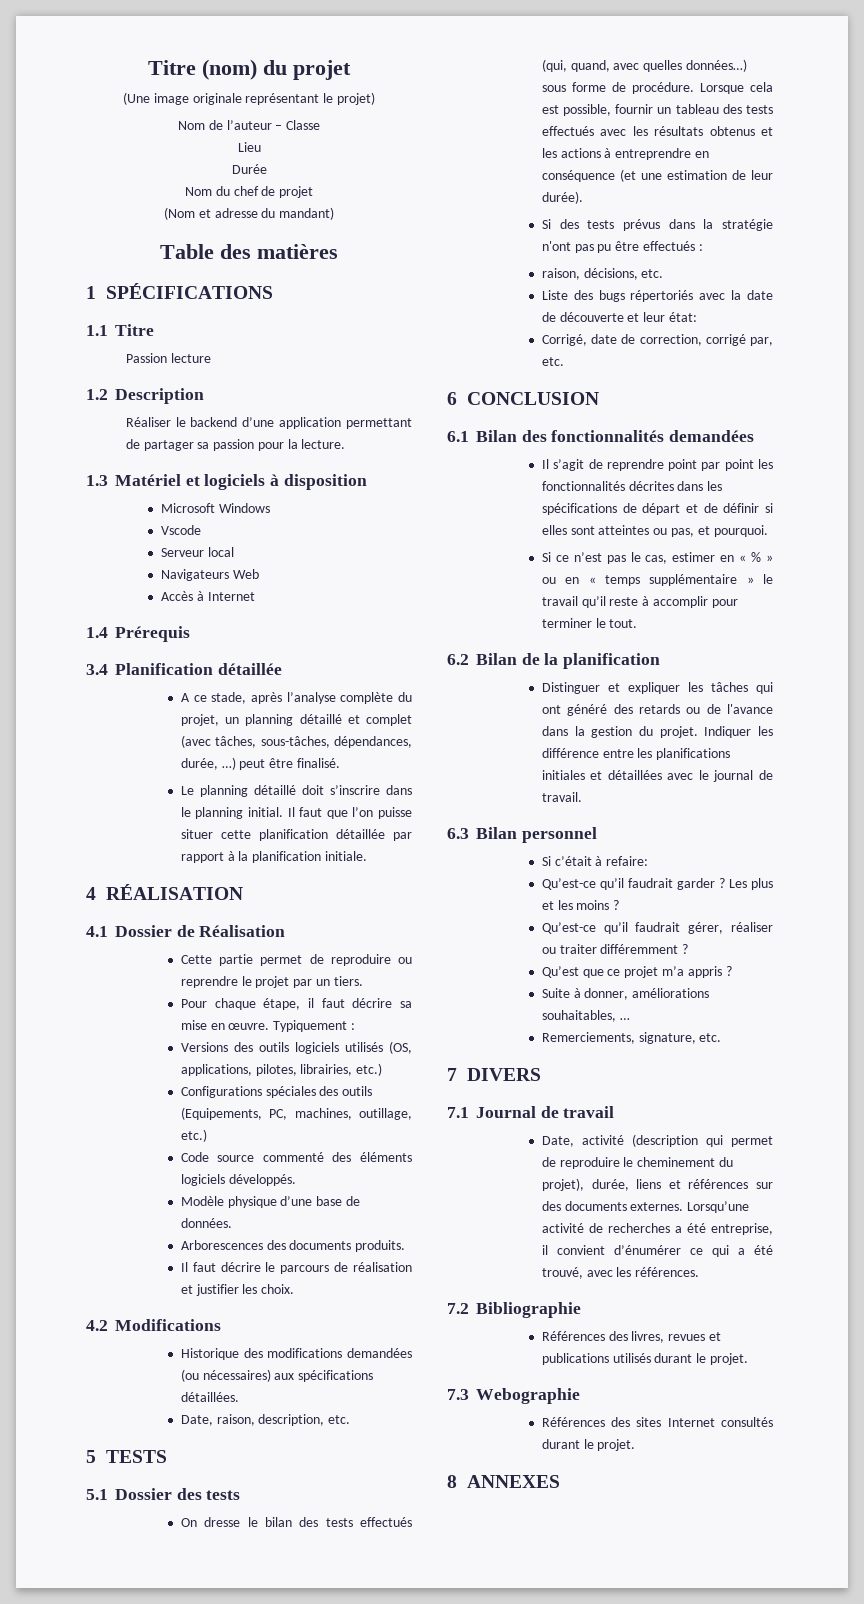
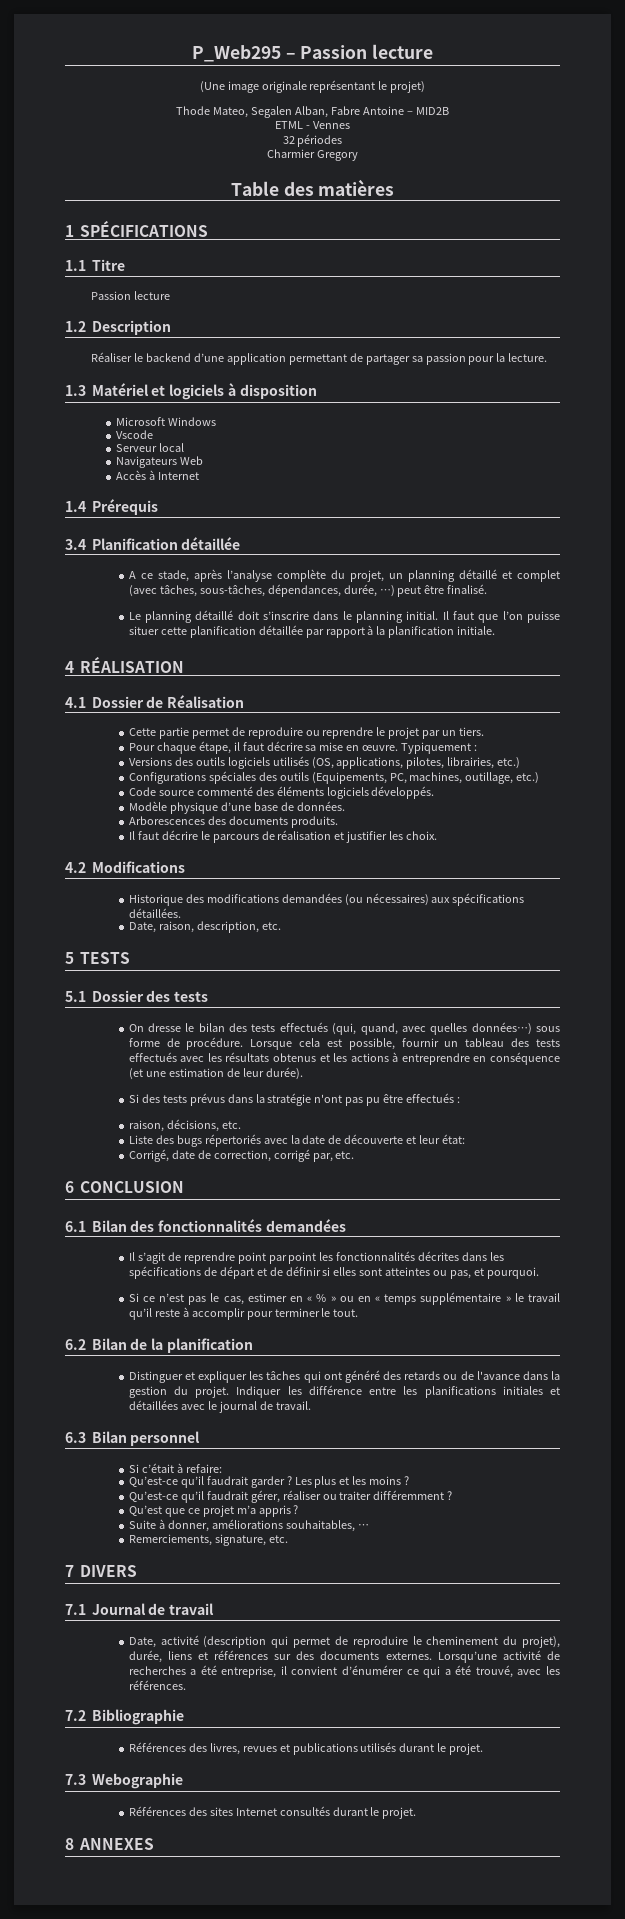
[148,59,351,80] Titre (nom) du projet -> [191,44,434,62] P_Web295 – Passion lecture
[177,120,321,130] [237,142,261,152] [231,164,267,174] [184,186,314,198] [163,207,335,220] Nom de l’auteur – Classe // Lieu // Durée // Nom du chef de projet // (Nom et adresse du mandant) -> [176,106,449,118] [275,121,350,129] [282,134,343,147] [267,149,358,161] Thode Mateo, Segalen Alban, Fabre Antoine – MID2B // ETML - Vennes // 32 périodes // Charmier Gregory

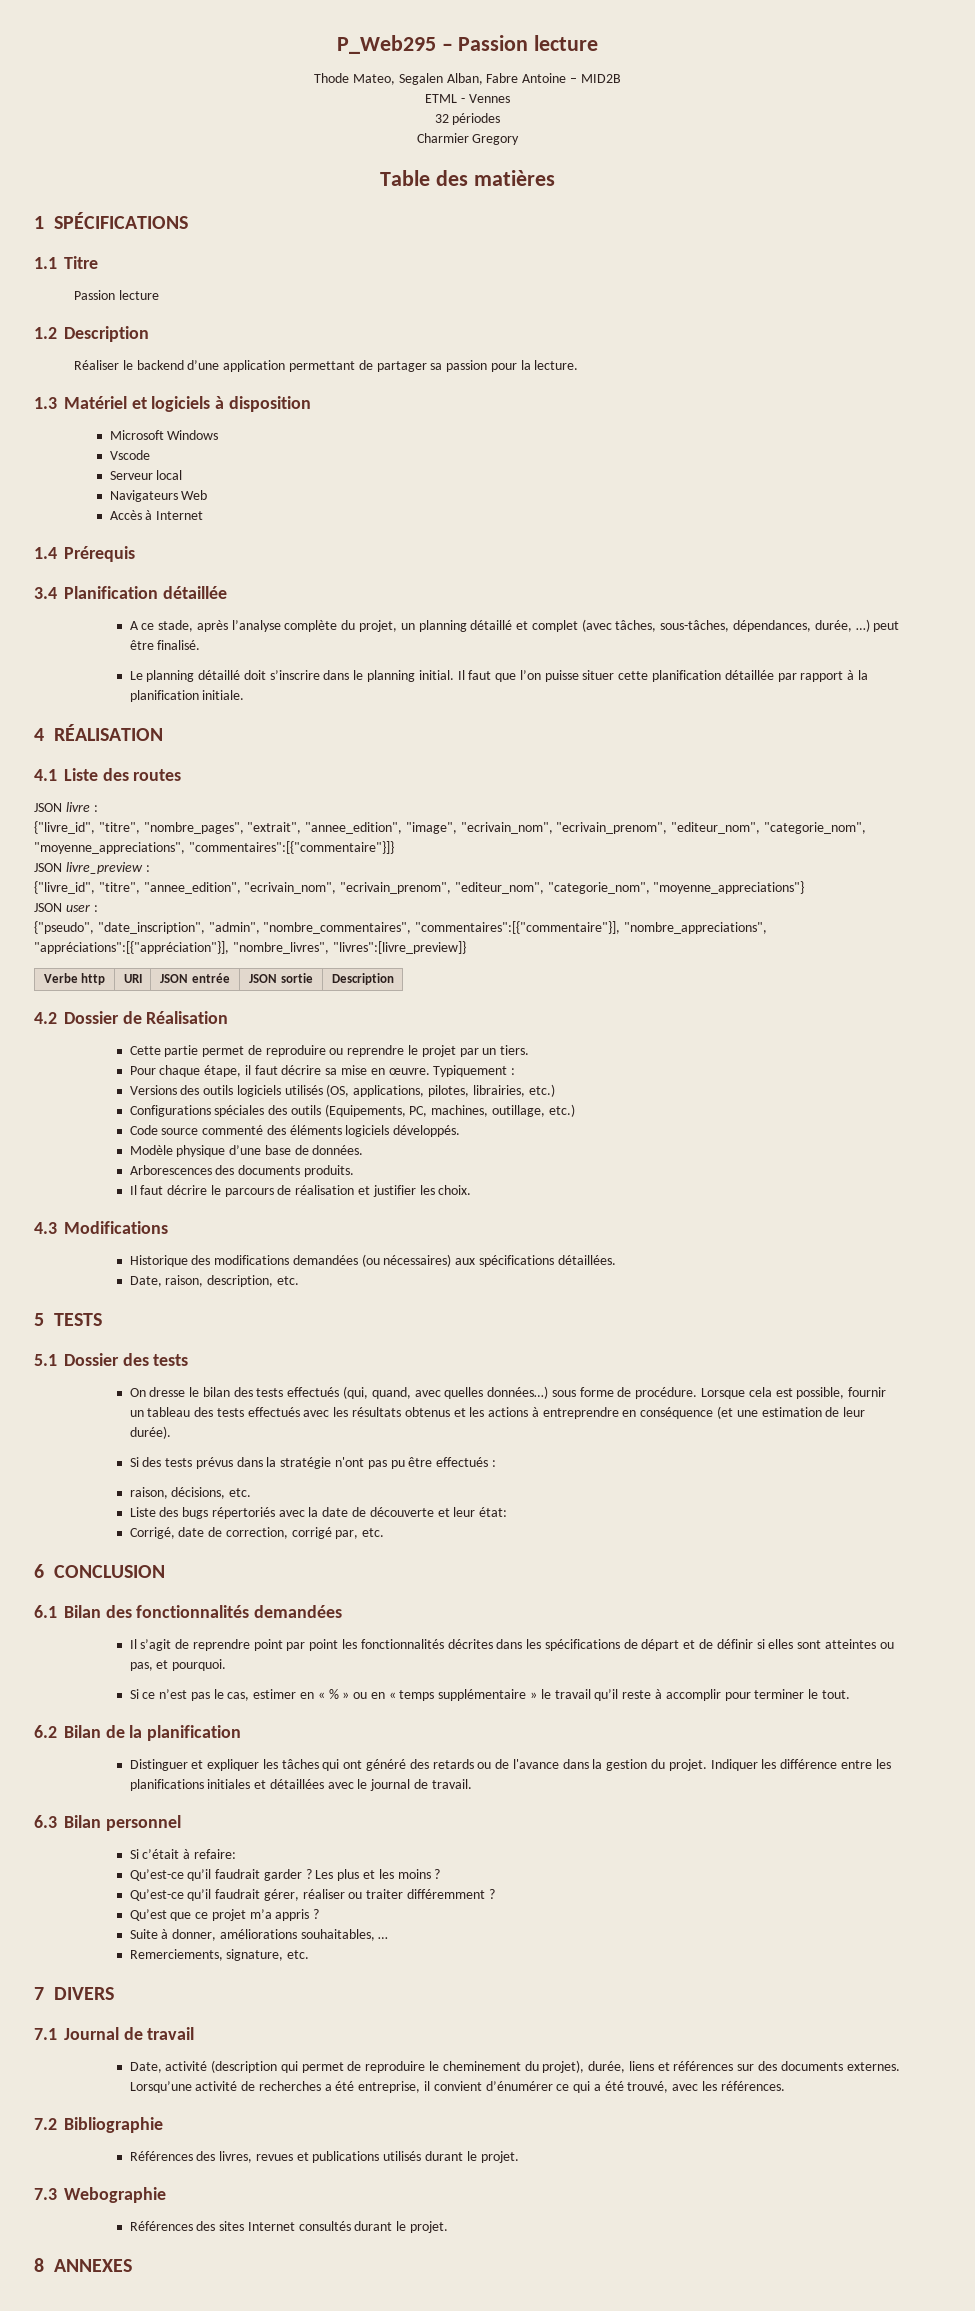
[199,80,426,93] // (Une image originale représentant le projet) -> (599, 43) none
(86, 702) none -> [64,768,182,781] [34,802,98,812] [34,821,867,834] [34,841,394,854] [34,862,150,874] [34,881,805,894] [34,903,98,912] [34,921,767,934] [34,941,466,954] [43,973,106,985] [123,974,142,983] [160,973,230,983] [249,973,313,983] [331,973,394,985] [34,1012,57,1024] Liste des routes // JSON livre : // {"livre_id", "titre", "nombre_pages", "extrait", "annee_edition", "image", "ecrivain_nom", "ecrivain_prenom", "editeur_nom", "categorie_nom", "moyenne_appreciations", "commentaires":[{"commentaire"}]} // JSON livre_preview : // {"livre_id", "titre", "annee_edition", "ecrivain_nom", "ecrivain_prenom", "editeur_nom", "categorie_nom", "moyenne_appreciations"} // JSON user : // {"pseudo", "date_inscription", "admin", "nombre_commentaires", "commentaires":[{"commentaire"}], "nombre_appreciations", "appréciations":[{"appréciation"}], "nombre_livres", "livres":[livre_preview]} // Verbe http | URI | JSON entrée | JSON sortie | Description // 4.2
[65,862,86,873] 4.2 -> [34,1222,57,1234] 4.3

